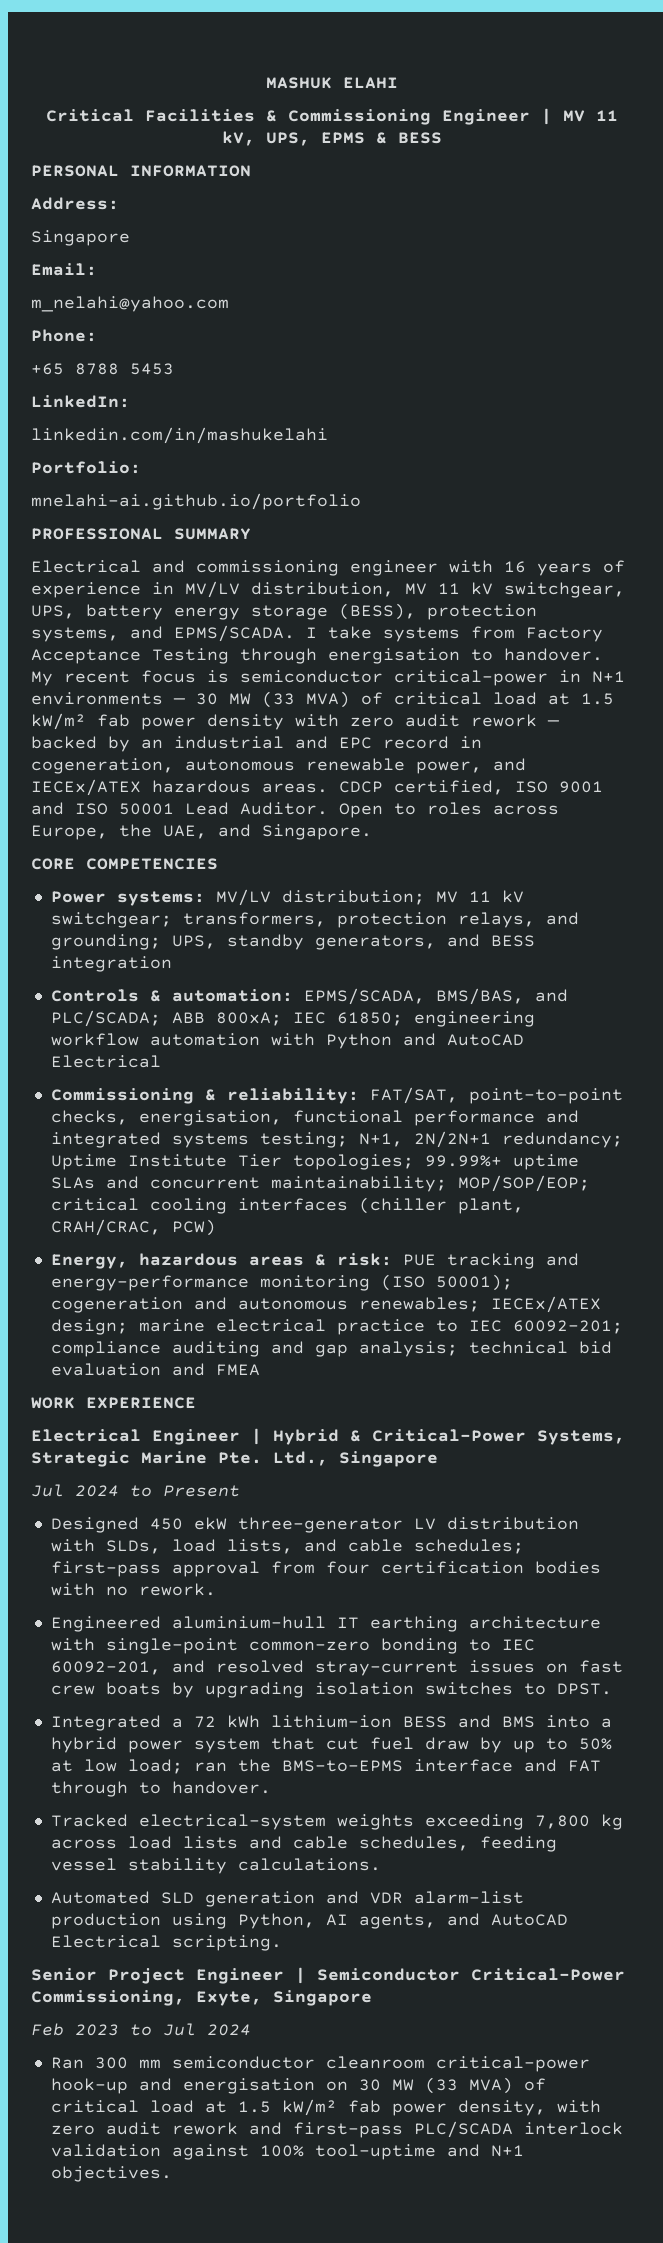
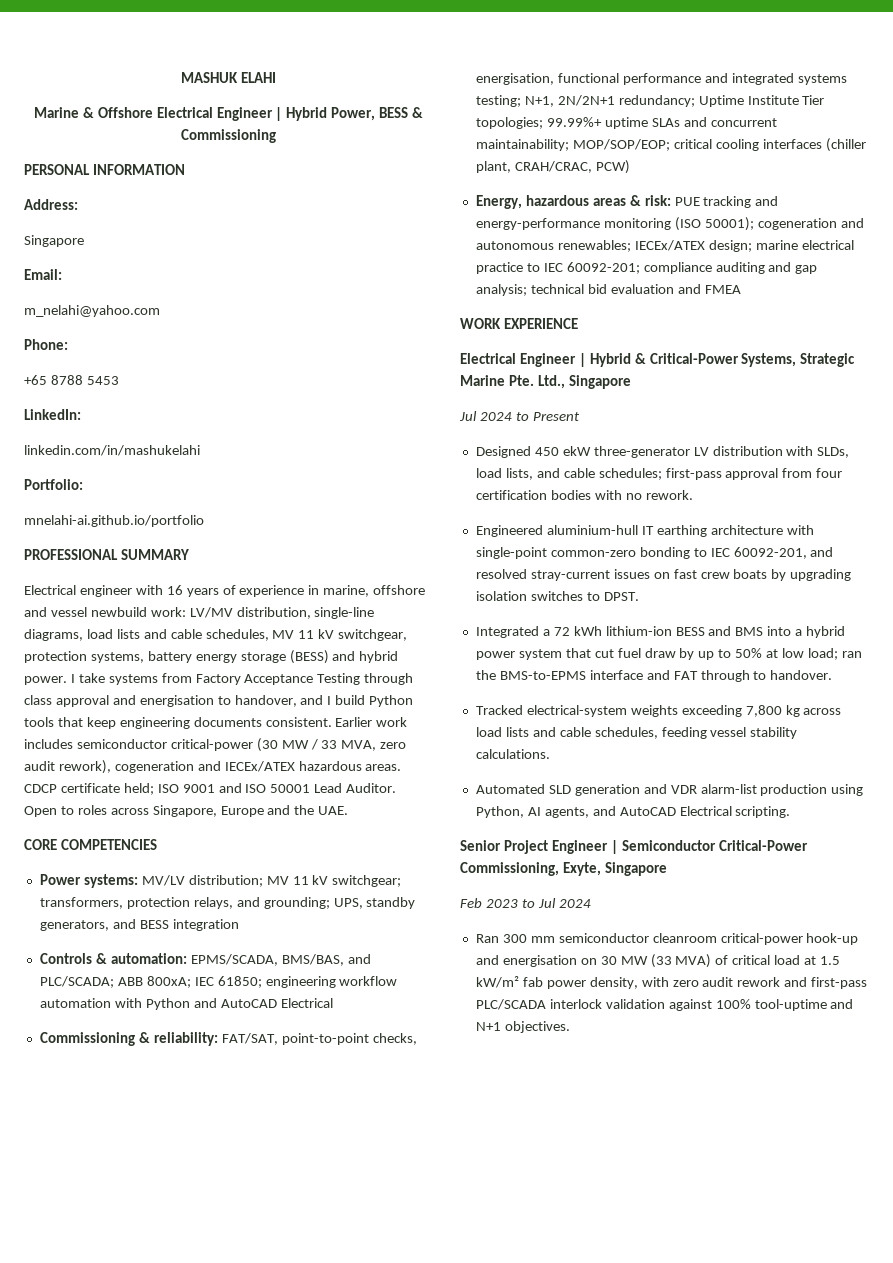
[45,108,618,125] [221,131,442,146] Critical Facilities & Commissioning Engineer | MV 11 kV, UPS, EPMS & BESS -> [33,107,424,121] [181,129,276,143] Marine & Offshore Electrical Engineer | Hybrid Power, BESS & Commissioning
[152,560,339,576] and commissioning -> (76, 590) none
[185,581,394,598] MV/LV distribution, -> [323,585,426,597] [24,607,375,619] [24,629,269,641] marine, offshore and vessel newbuild work: LV/MV distribution, single-line diagrams, load lists and cable schedules,
[31,605,75,619] UPS, -> [24,651,144,663] protection systems,
[339,603,537,620] [31,625,295,642] (BESS), protection systems, and EPMS/SCADA. -> [289,650,399,664] [24,676,67,685] (BESS) and hybrid power.
[328,648,603,664] [31,670,625,686] [31,691,614,708] [31,713,560,730] [31,736,482,752] [31,758,482,774] energisation to handover. My recent focus is semiconductor critical-power in N+1 environments — 30 MW (33 MVA) of critical load at 1.5 kW/m² fab power density with zero audit rework — backed by an industrial and EPC record in cogeneration, autonomous renewable power, -> [24,695,414,707] [24,717,408,729] [24,738,407,752] [24,760,194,774] class approval and energisation to handover, and I build Python tools that keep engineering documents consistent. Earlier work includes semiconductor critical-power (30 MW / 33 MVA, zero audit rework), cogeneration
[394,780,504,795] certified, -> [60,783,154,795] certificate held;
[31,824,372,840] Europe, the UAE, and Singapore. -> [152,805,349,817] Singapore, Europe and the UAE.

